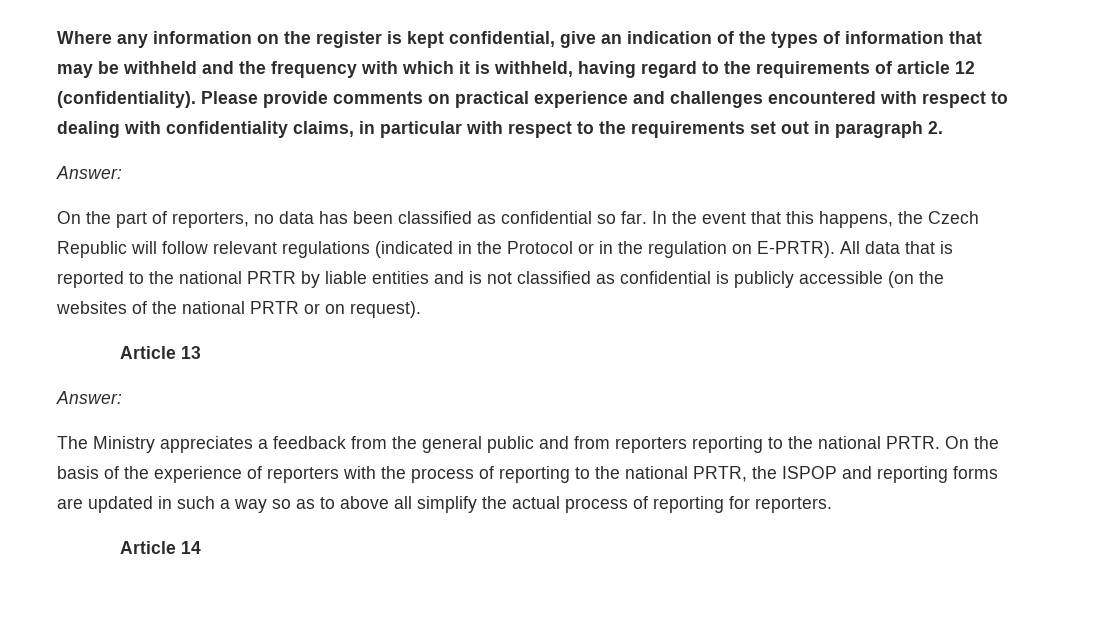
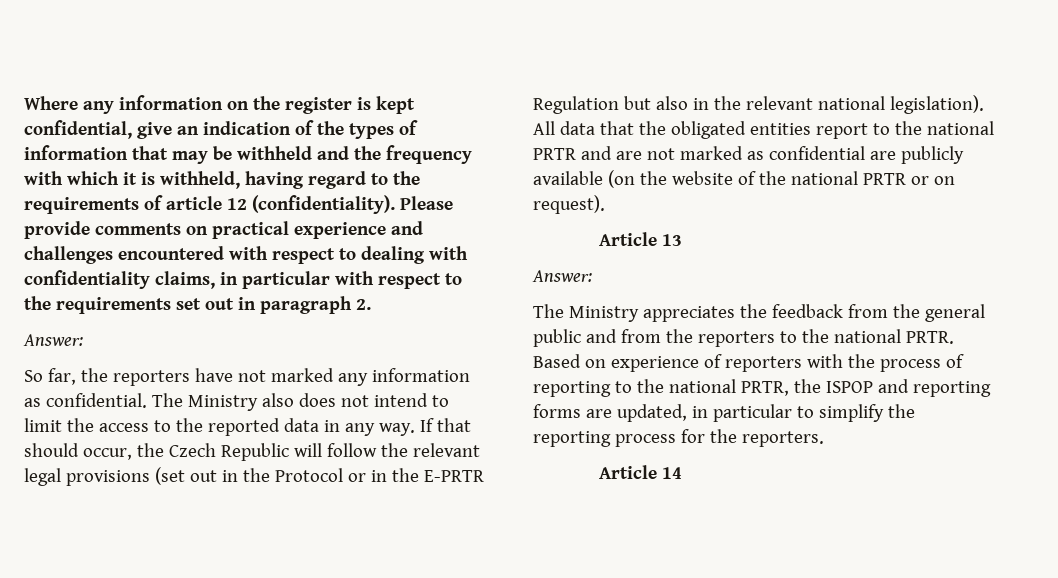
[57,211,893,228] On the part of reporters, no data has been classified as confidential so far. In the event that this happens, -> [24,368,470,386] [24,393,449,411] [24,418,471,436] [24,443,132,460] So far, the reporters have not marked any information as confidential. The Ministry also does not intend to limit the access to the reported data in any way. If that should occur,
[213,241,453,258] relevant regulations (indicated -> [380,443,480,457] [24,467,217,486] the relevant legal provisions (set out
[648,241,953,258] [57,271,883,288] regulation on E-PRTR). All data that is reported to the national PRTR by liable entities and is not classified as confidential is publicly accessible -> [423,470,484,482] [533,95,984,114] [533,121,994,139] [533,146,964,164] [533,171,603,185] E-PRTR Regulation but also in the relevant national legislation). All data that the obligated entities report to the national PRTR and are not marked as confidential are publicly available
[56,301,127,314] websites -> [671,171,733,185] website
[258,439,268,449] a -> [739,304,767,318] the
[615,436,763,453] reporters reporting -> [665,329,775,347] the reporters
[945,436,999,449] [57,466,149,479] On the basis of the -> [533,354,606,368] Based on
[88,496,750,513] updated in such a way so as to above all simplify the actual process of reporting for -> [616,404,915,422] [533,429,737,447] updated, in particular to simplify the reporting process for the

